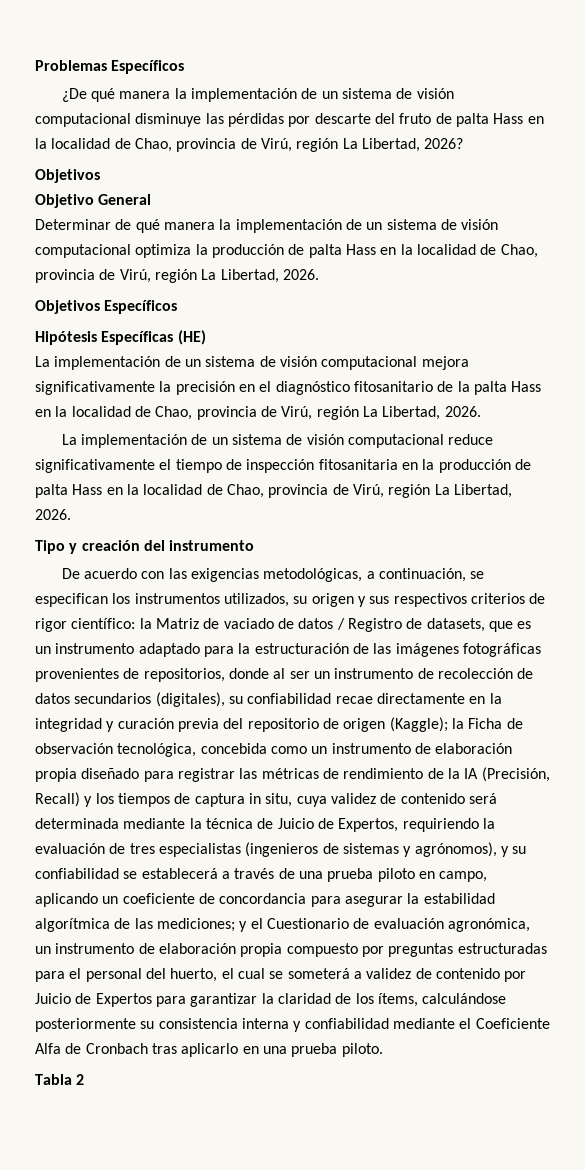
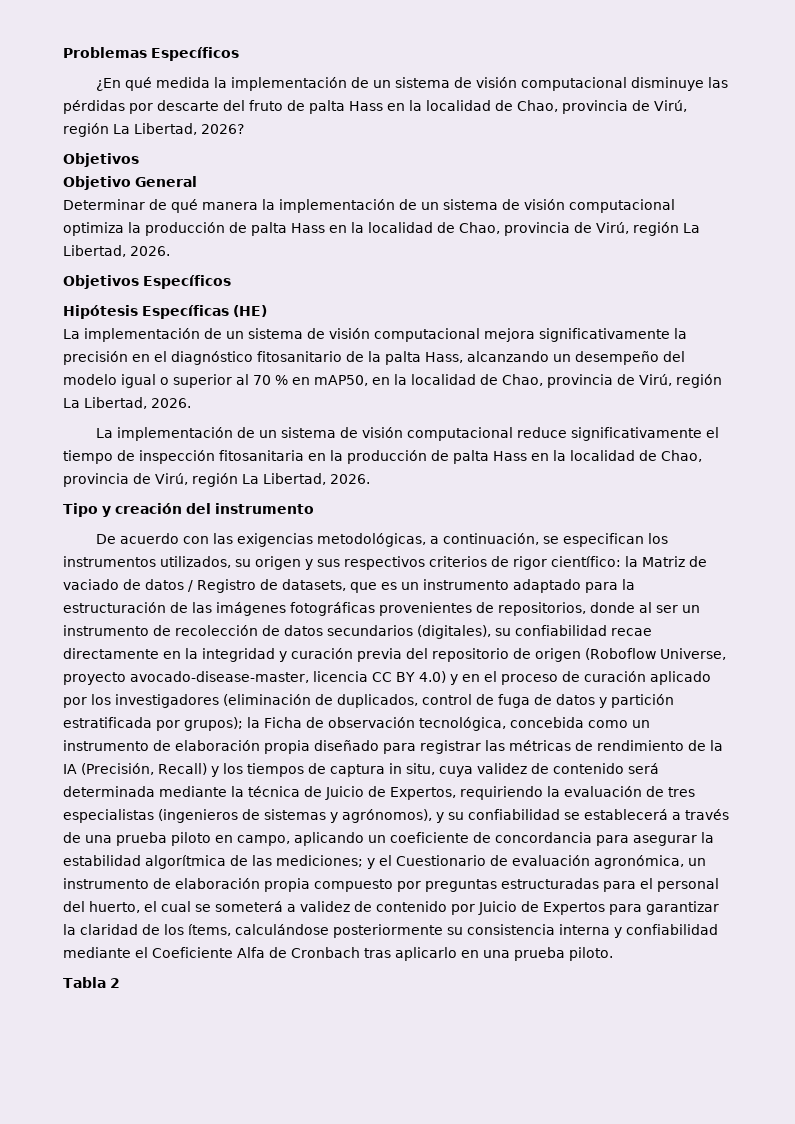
[61,88,171,102] ¿De qué manera -> [96,77,211,91] ¿En qué medida
[511,381,542,392] Hass -> [425,351,685,365] [63,374,368,388] Hass, alcanzando un desempeño del modelo igual o superior al 70 % en mAP50,
[389,717,448,732] (Kaggle); -> [585,648,726,660] [63,671,711,685] [63,694,674,708] [63,717,243,731] (Roboflow Universe, proyecto avocado-disease-master, licencia CC BY 4.0) y en el proceso de curación aplicado por los investigadores (eliminación de duplicados, control de fuga de datos y partición estratificada por grupos);

